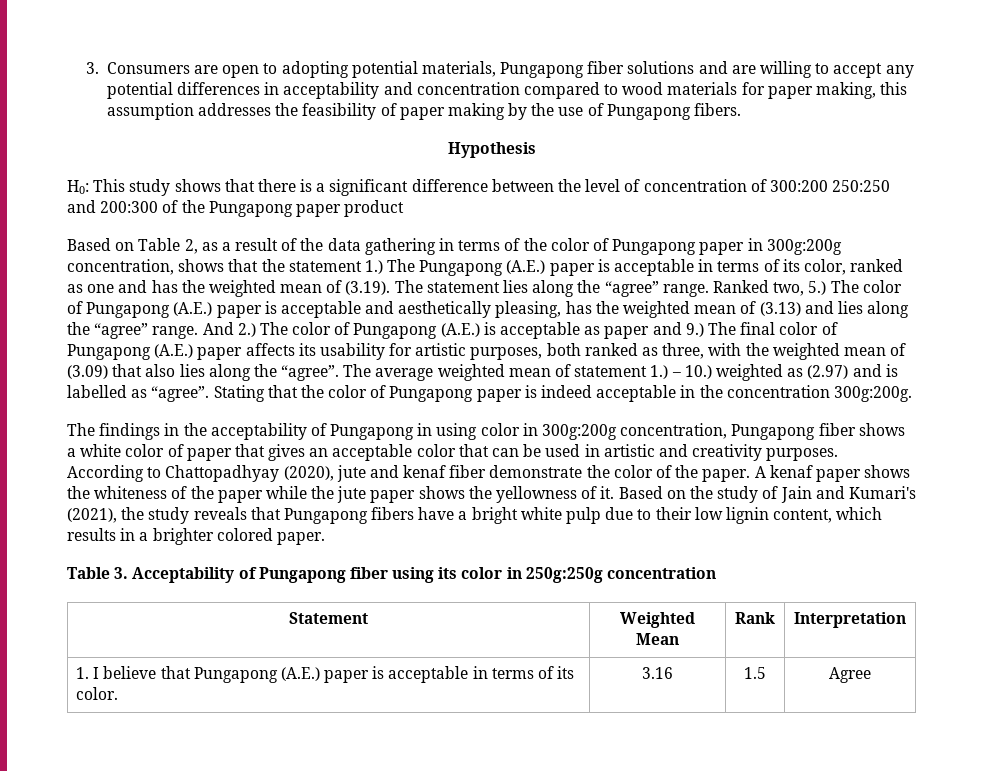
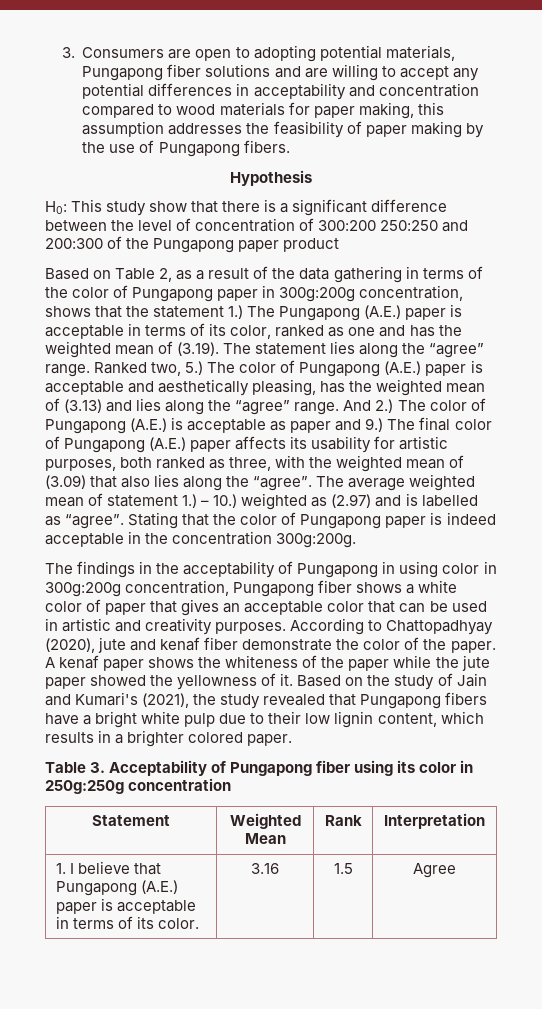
[174,179,221,192] shows -> [149,201,188,212] show
[418,486,465,499] shows -> [90,675,147,686] showed
[193,507,247,520] reveals -> [263,694,326,706] revealed

